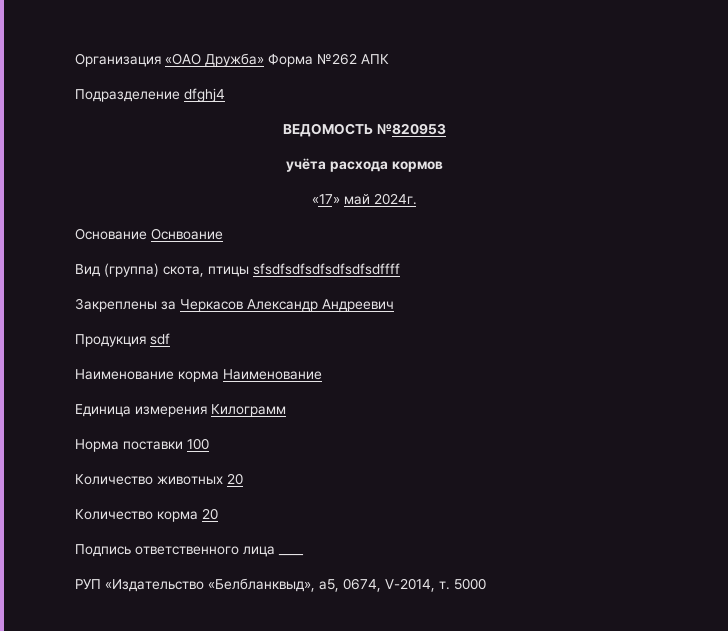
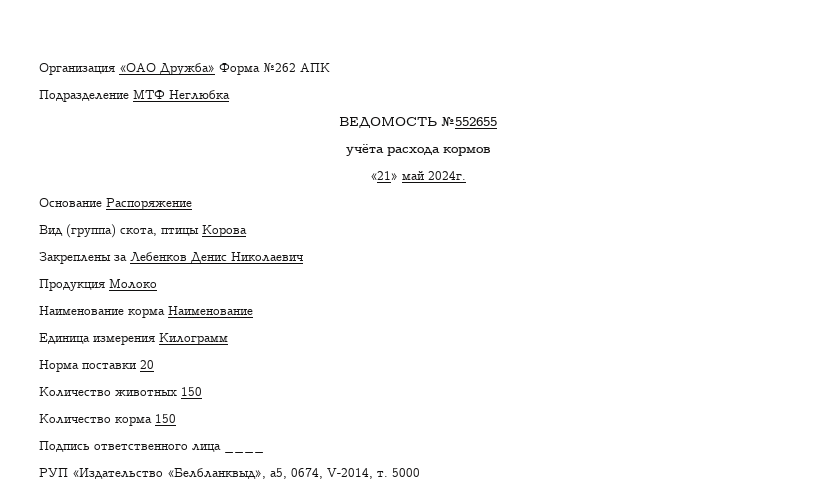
[184,88,225,102] dfghj4 -> [133,89,230,100] МТФ Неглюбка
[376,123,446,135] №820953 -> [441,116,497,127] №552655
[311,194,340,204] «17» -> [370,171,398,180] «21»
[151,228,223,240] Оснвоание -> [106,198,192,210] Распоряжение
[253,263,400,275] sfsdfsdfsdfsdfsdfsdffff -> [202,225,247,237] Корова
[180,299,394,312] Черкасов Александр Андреевич -> [130,252,303,263] Лебенков Денис Николаевич
[150,333,170,345] sdf -> [109,278,157,289] Молоко
[187,438,209,450] 100 -> [140,360,154,369] 20
[227,473,243,485] 20 -> [181,387,202,396] 150
[202,508,218,520] 20 -> [155,414,176,423] 150

